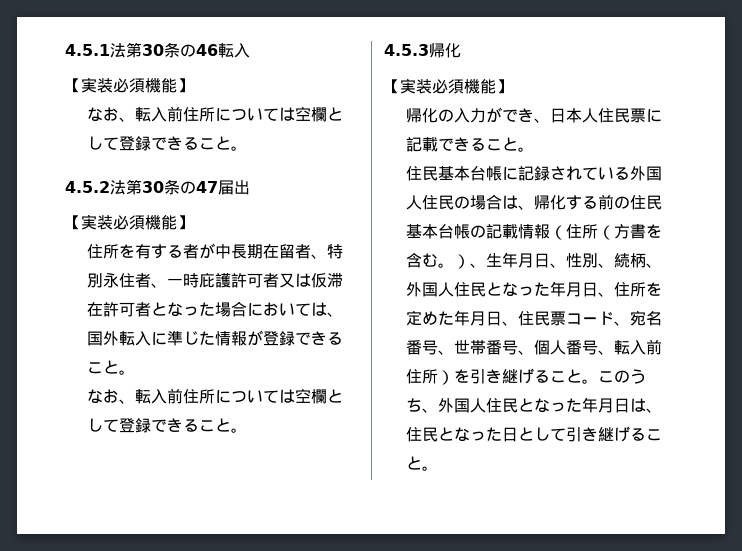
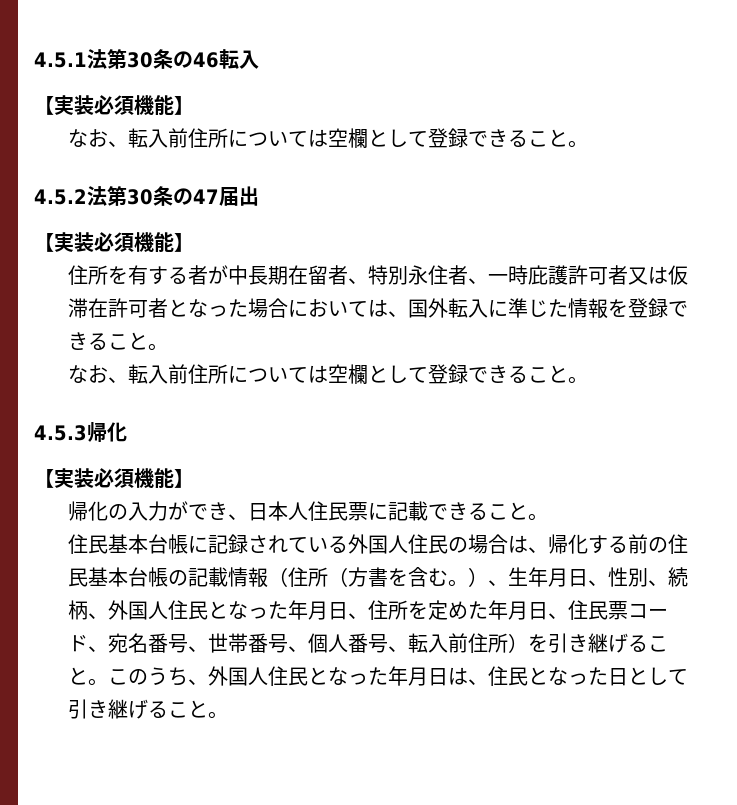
[247,330,264,346] が -> [607,299,628,317] を

